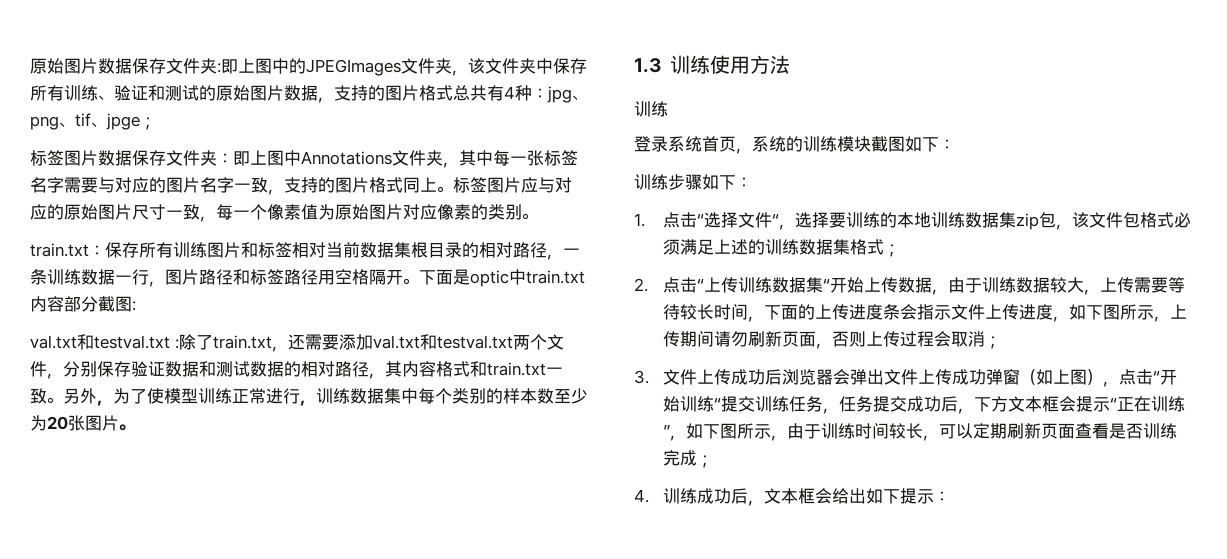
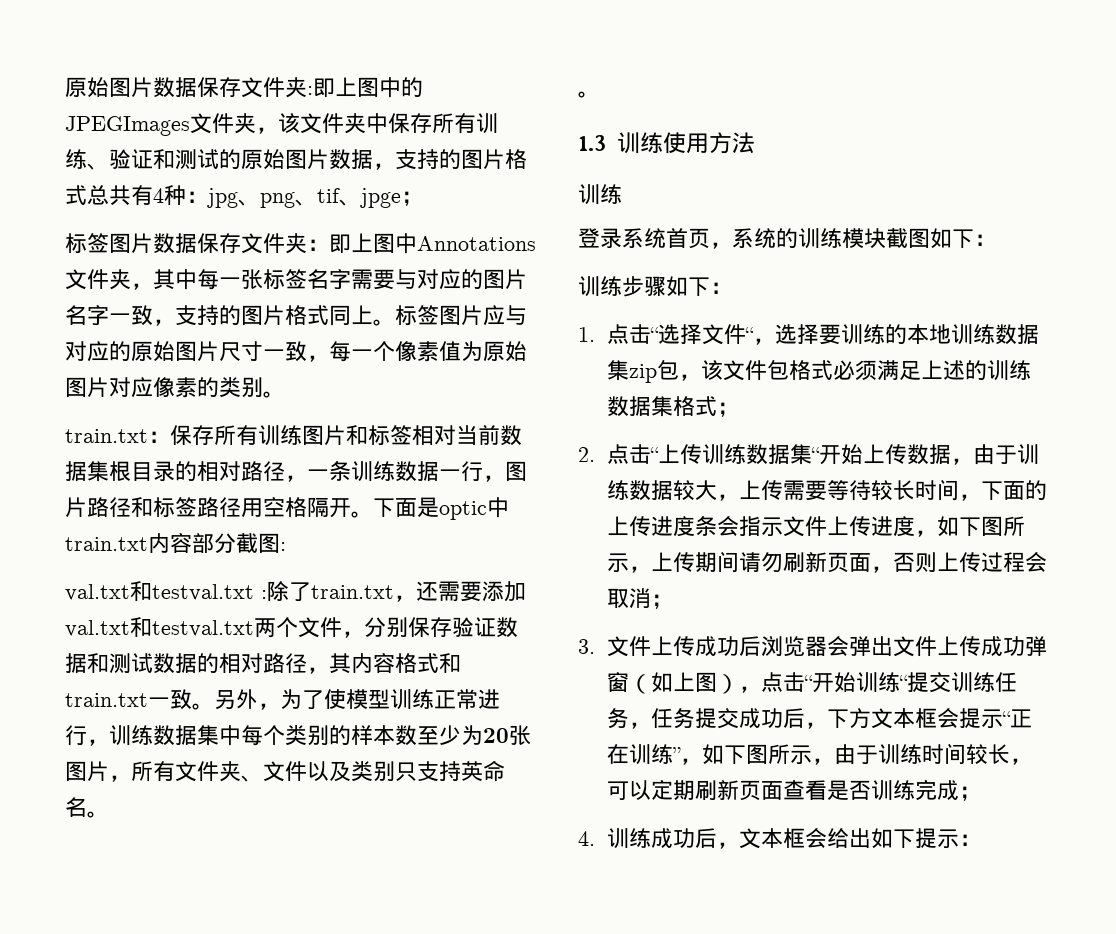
(119, 423) none -> [109,760,505,782] [65,797,109,818] ，所有文件夹、文件以及类别只支持英命名。 //

